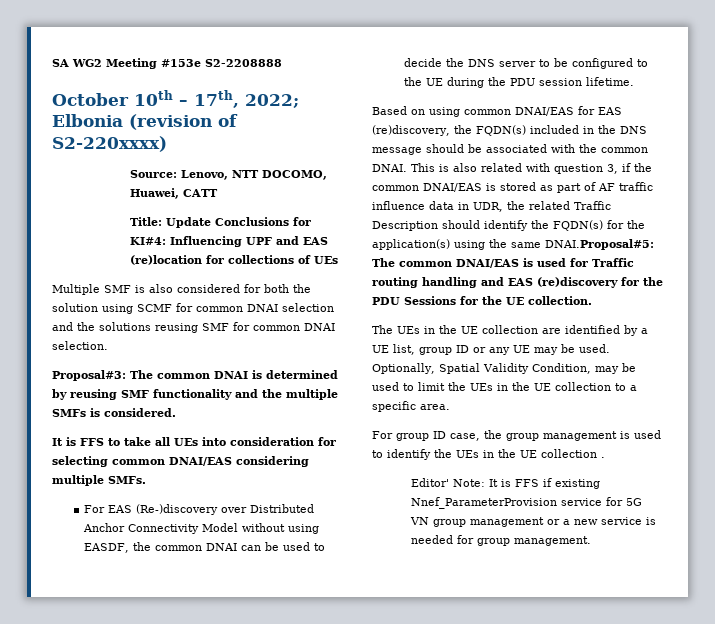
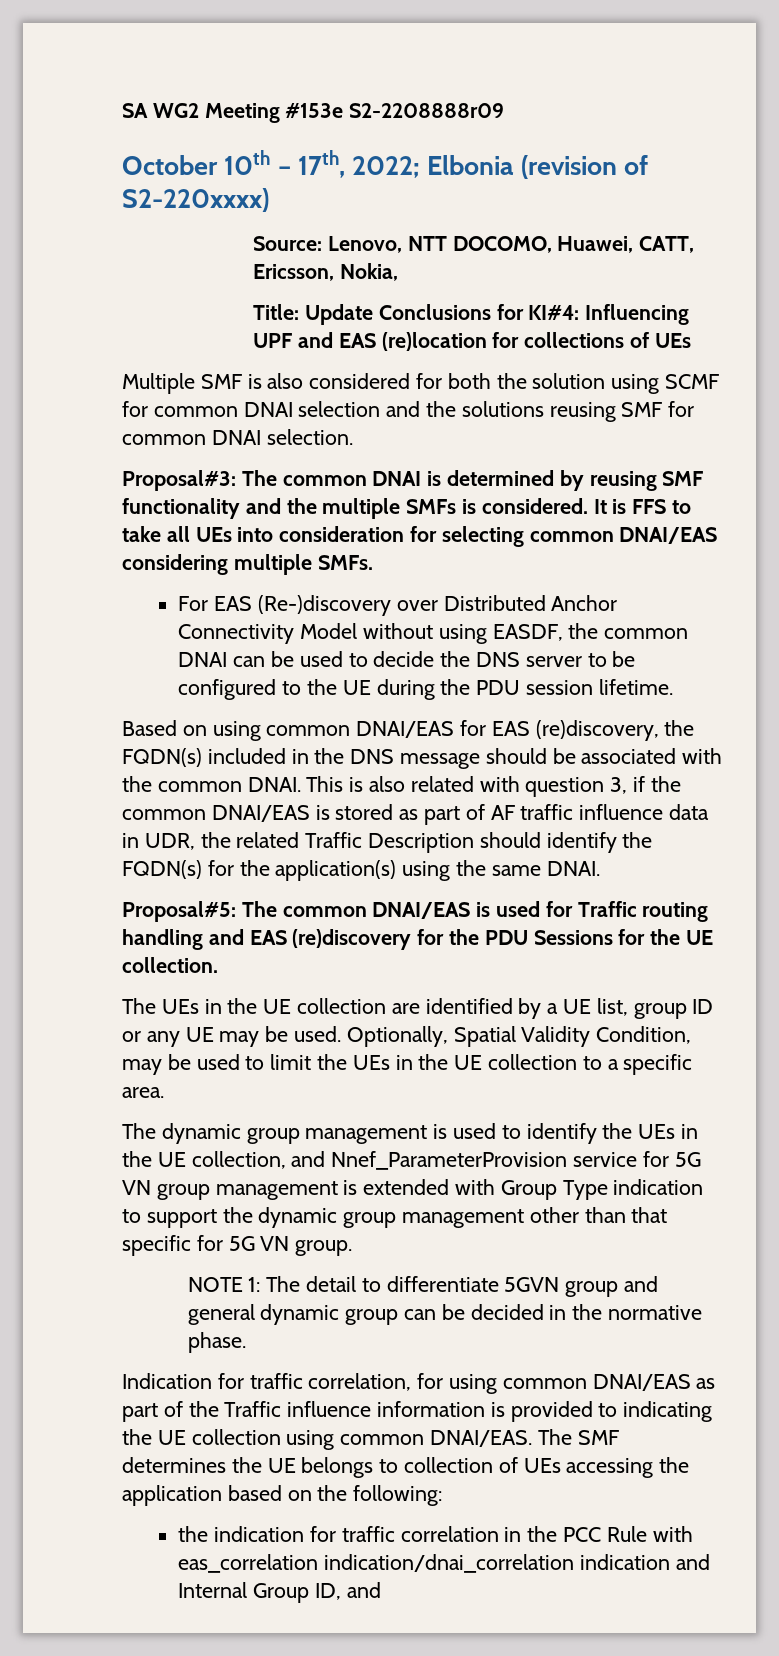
[205,59,282,67] S2-2208888 -> [349,103,505,118] S2-2208888r09
[182,189,218,197] CATT -> [639,236,695,253] [253,263,398,281] CATT, Ericsson, Nokia,
(176, 412) // -> (588, 506) none
[545,239,654,250] DNAI.Proposal#5: -> [546,861,600,876] [122,901,236,922] DNAI. // Proposal#5:
[372,430,502,441] For group ID case, the -> [122,1123,241,1144] The dynamic
[541,449,605,458] [410,478,600,489] collection . // Editor' Note: It is FFS if existing -> [191,1151,326,1169] collection, and
[546,517,656,525] [410,535,591,546] or a new service is needed for group management. -> [343,1179,704,1200] [122,1207,668,1228] [122,1235,353,1256] [187,1276,658,1297] [187,1304,702,1325] [187,1332,246,1353] [122,1373,716,1394] [122,1401,713,1422] [122,1429,619,1450] [122,1457,690,1478] [122,1485,443,1506] [178,1526,693,1542] [178,1554,710,1573] [178,1582,381,1603] is extended with Group Type indication to support the dynamic group management other than that specific for 5G VN group. // NOTE 1: The detail to differentiate 5GVN group and general dynamic group can be decided in the normative phase. // Indication for traffic correlation, for using common DNAI/EAS as part of the Traffic influence information is provided to indicating the UE collection using common DNAI/EAS. The SMF determines the UE belongs to collection of UEs accessing the application based on the following: // the indication for traffic correlation in the PCC Rule with eas_correlation indication/dnai_correlation indication and Internal Group ID, and

